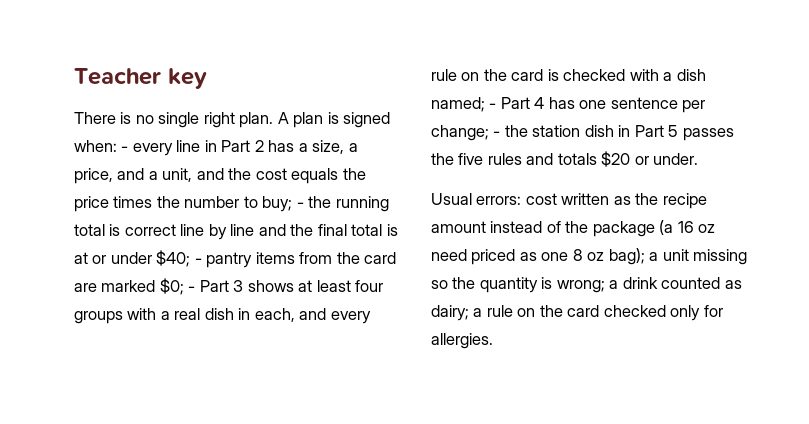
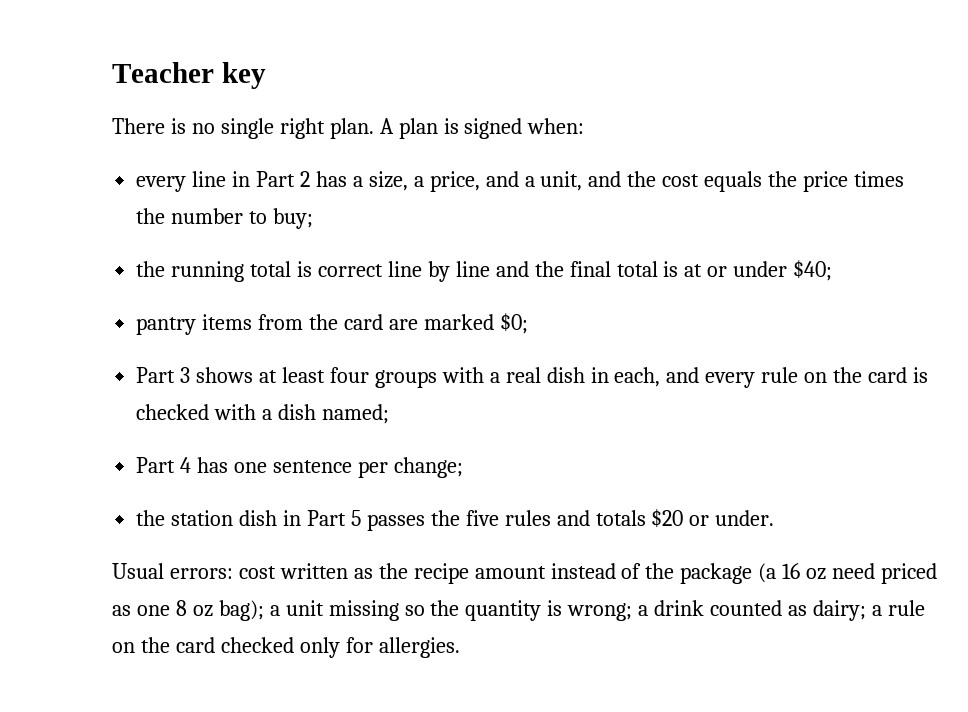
[121,146,129,152] - -> (585, 126) //
[296,202,304,208] - -> (314, 218) //
[194,258,202,264] - -> (833, 270) //
[188,286,196,292] - -> (528, 323) //
[489,103,497,109] - -> (389, 414) //
[493,131,501,137] - -> (463, 467) //

